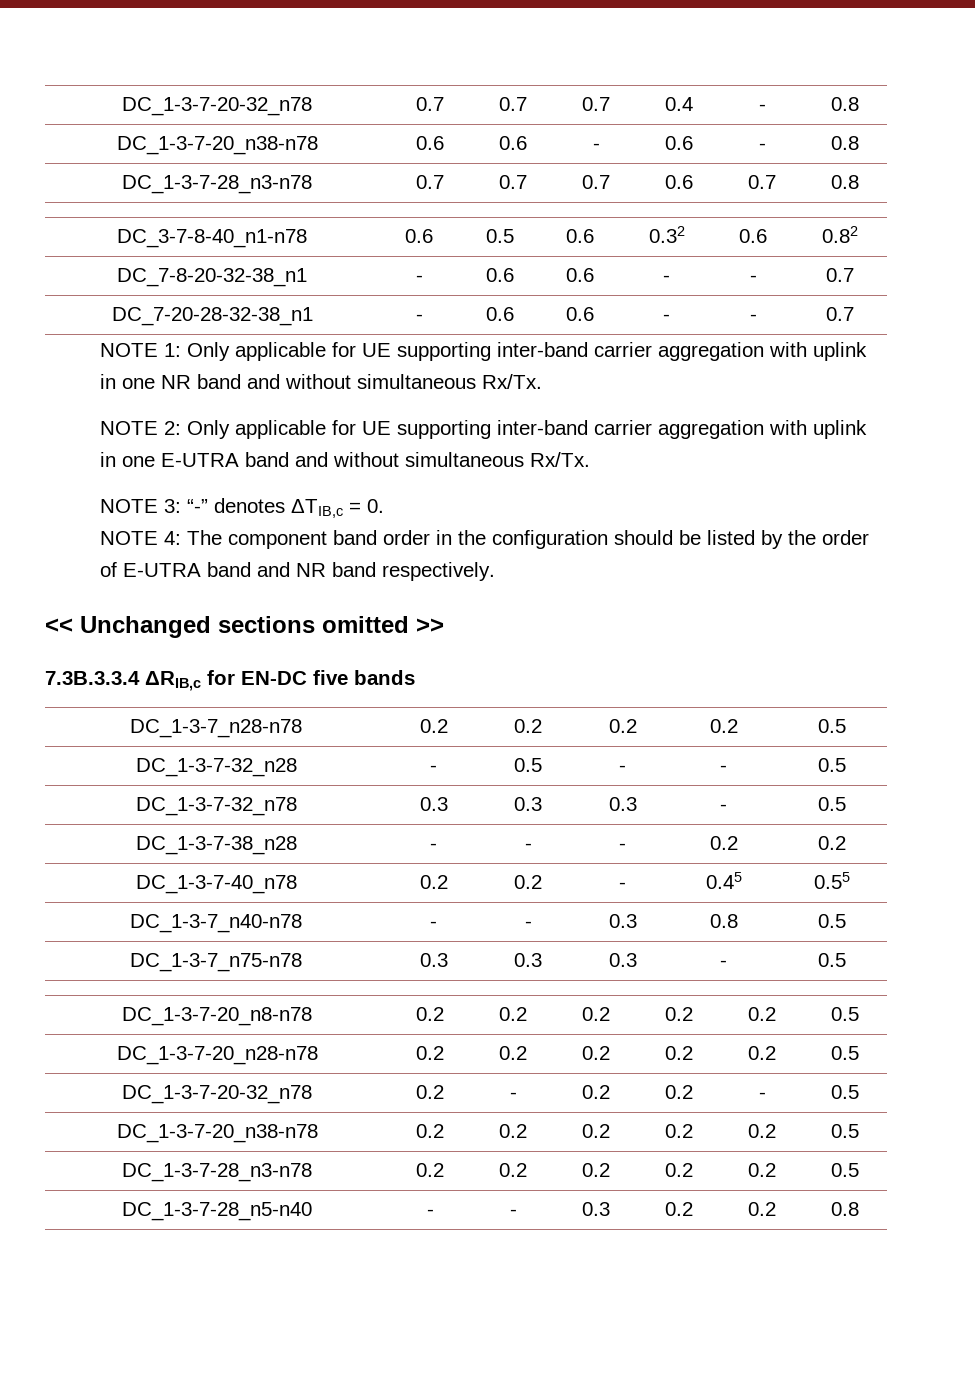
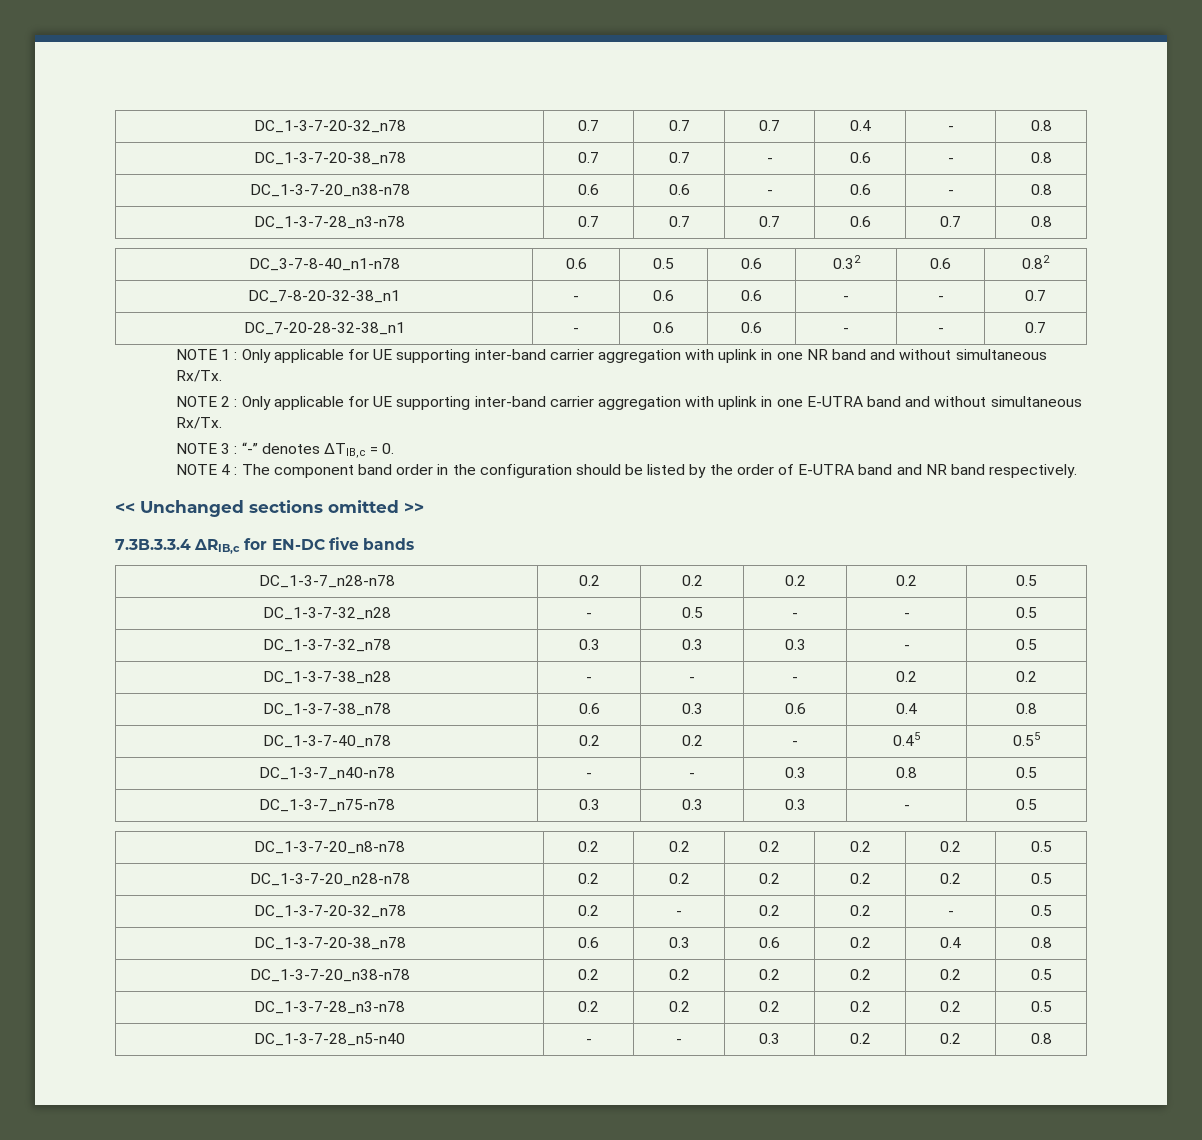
(859, 104) none -> [253,152,406,165] [578,152,599,163] [668,152,690,163] [766,158,773,163] [849,152,871,163] [947,158,954,163] [1030,152,1052,163] // DC_1-3-7-20-38_n78 | 0.7 | 0.7 | - | 0.6 | - | 0.8
[163,343,181,357] 1: -> [221,349,238,360] 1 :
[163,421,181,435] 2: -> [221,396,238,407] 2 :
[163,499,181,513] 3: -> [221,443,238,454] 3 :
[163,531,181,545] 4: -> [221,464,238,475] 4 :
(846, 843) none -> [262,703,391,716] [578,703,600,714] [681,703,703,714] [784,703,806,714] [896,703,917,714] [1016,703,1037,714] // DC_1-3-7-38_n78 | 0.6 | 0.3 | 0.6 | 0.4 | 0.8
(859, 1092) none -> [253,937,406,950] [578,937,599,948] [668,937,690,948] [759,937,780,948] [849,937,871,948] [940,937,961,948] [1030,937,1052,948] // DC_1-3-7-20-38_n78 | 0.6 | 0.3 | 0.6 | 0.2 | 0.4 | 0.8

